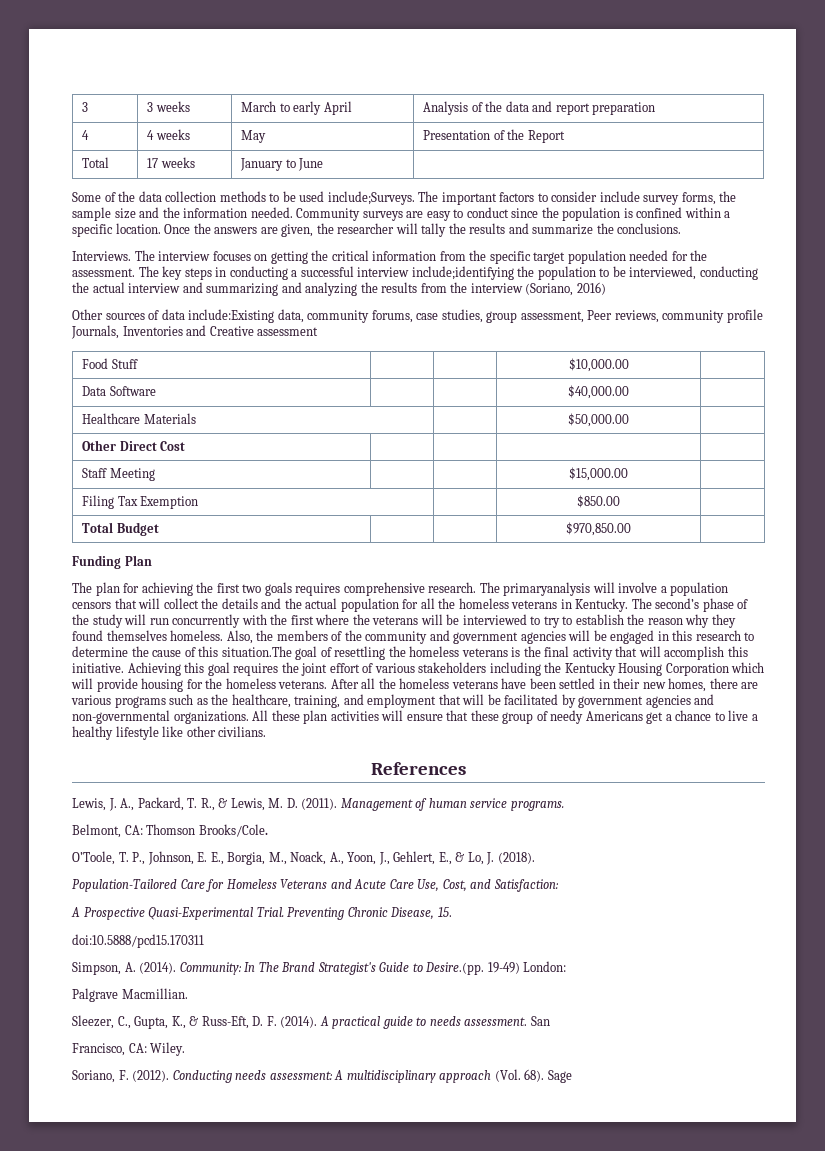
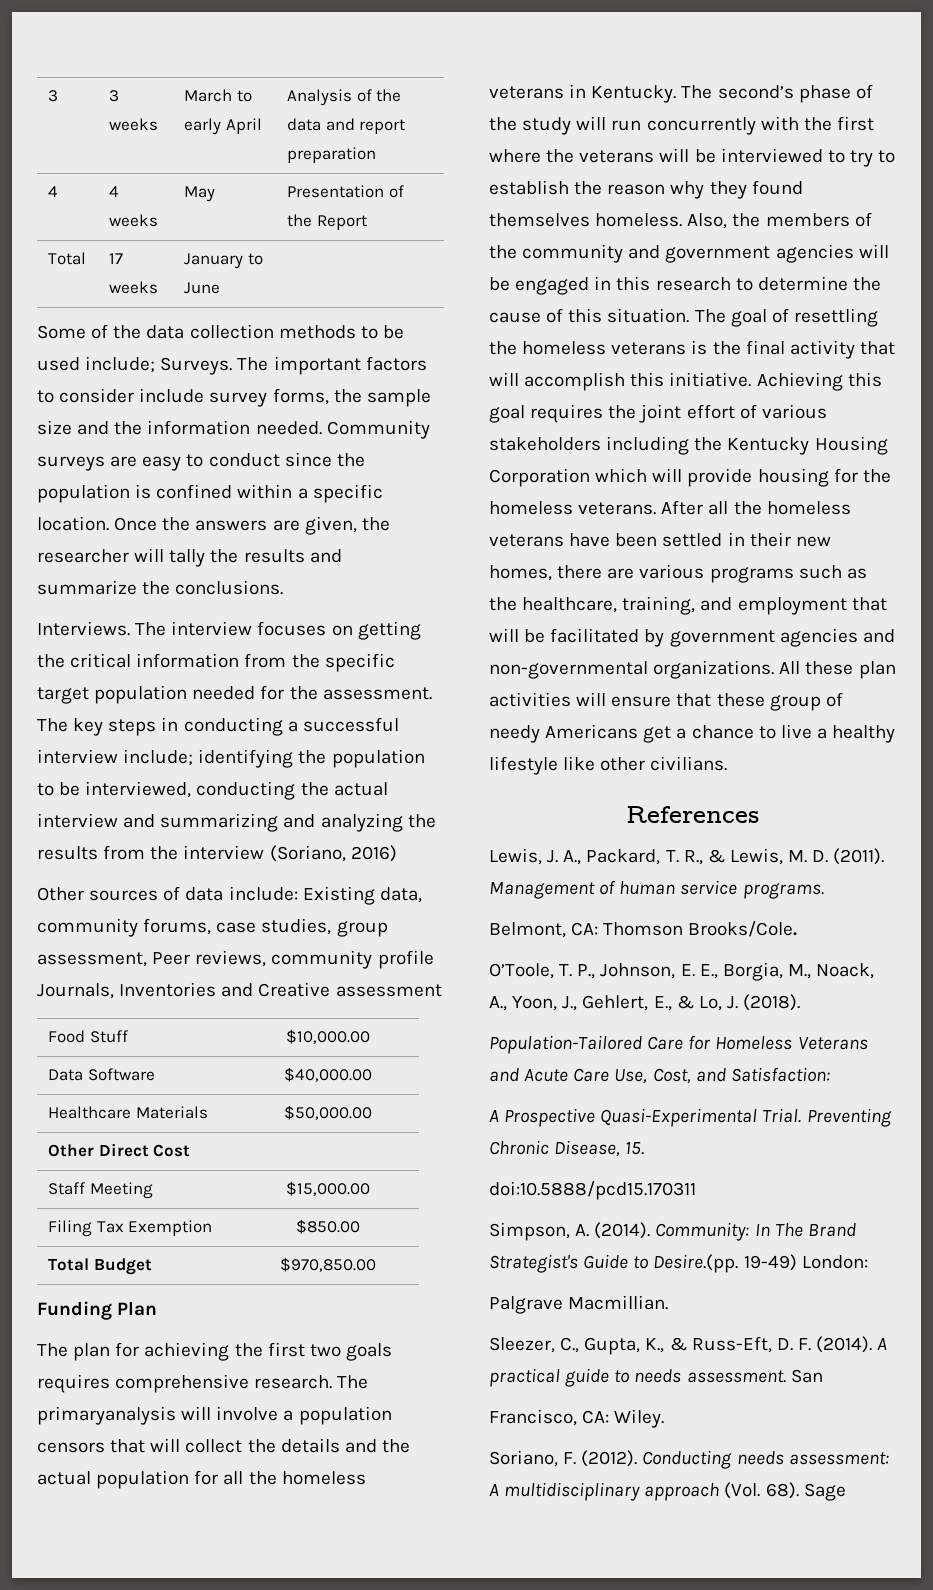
[327,191,415,205] include;Surveys. -> [85,356,233,375] include; Surveys.
[411,266,514,280] include;identifying -> [123,749,294,768] include; identifying
[188,309,275,323] include:Existing -> [228,886,375,905] include: Existing
[221,646,292,657] situation.The -> [607,308,726,323] situation. The

